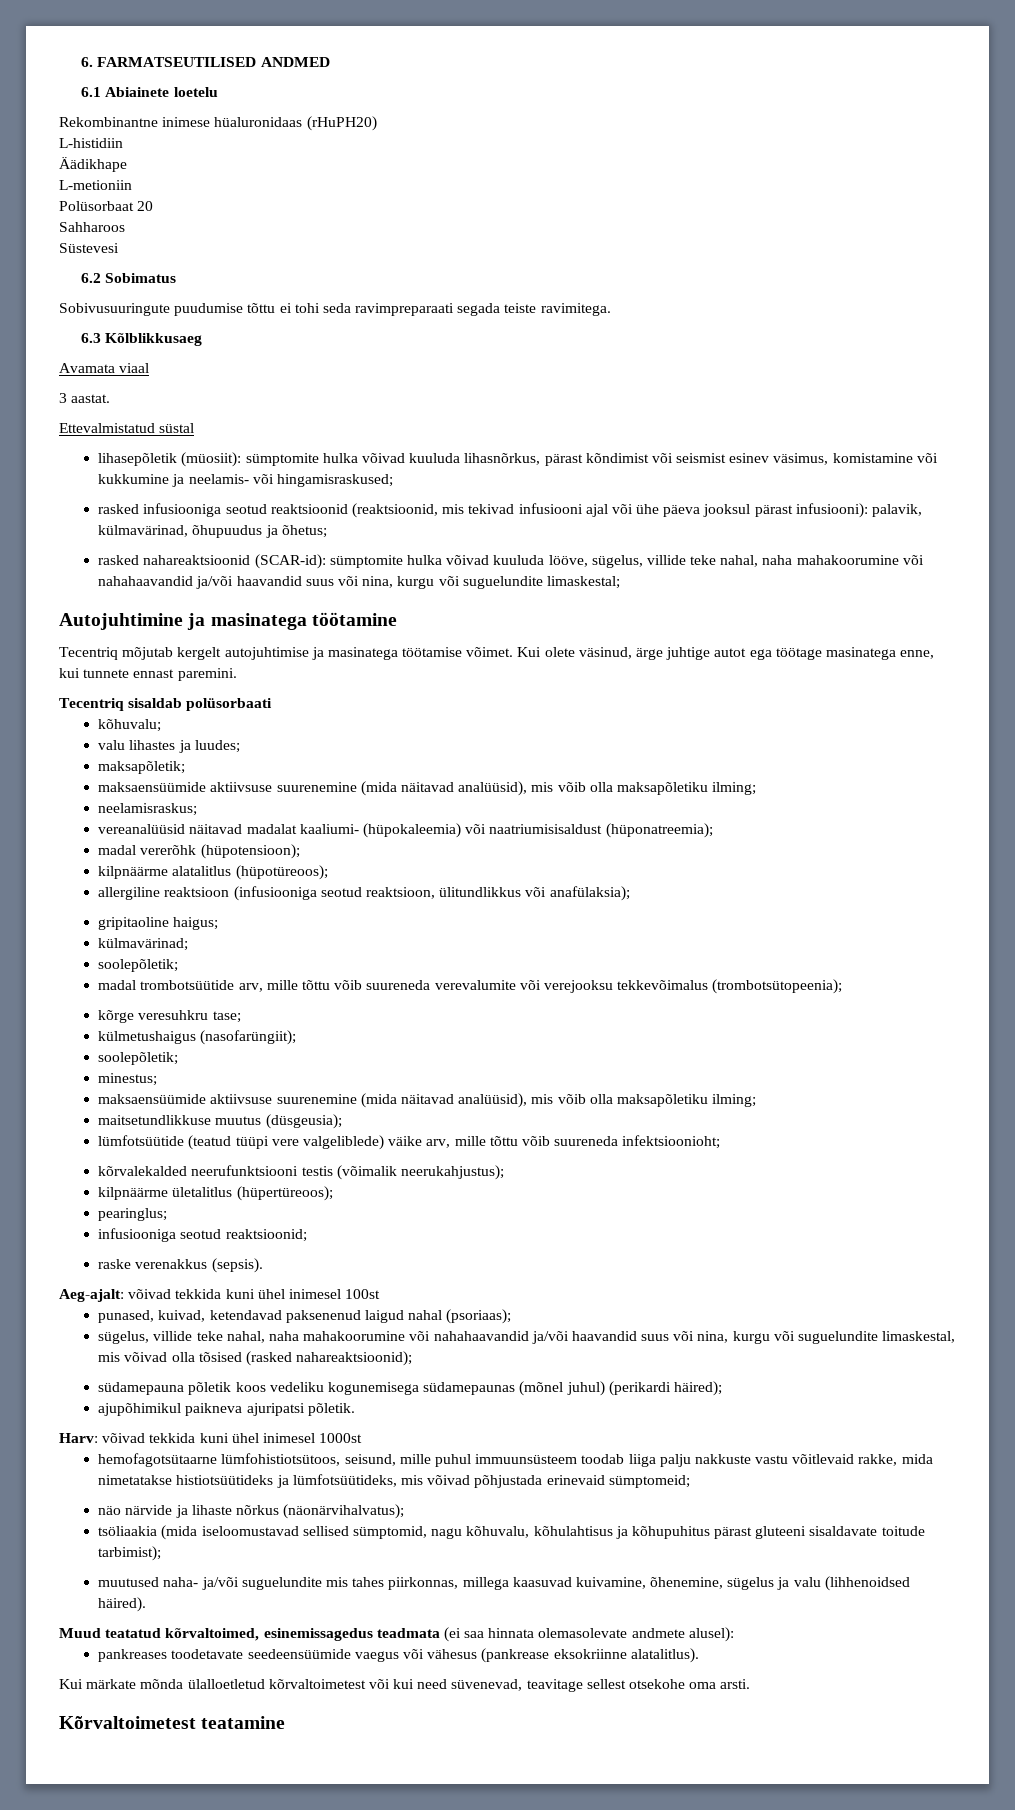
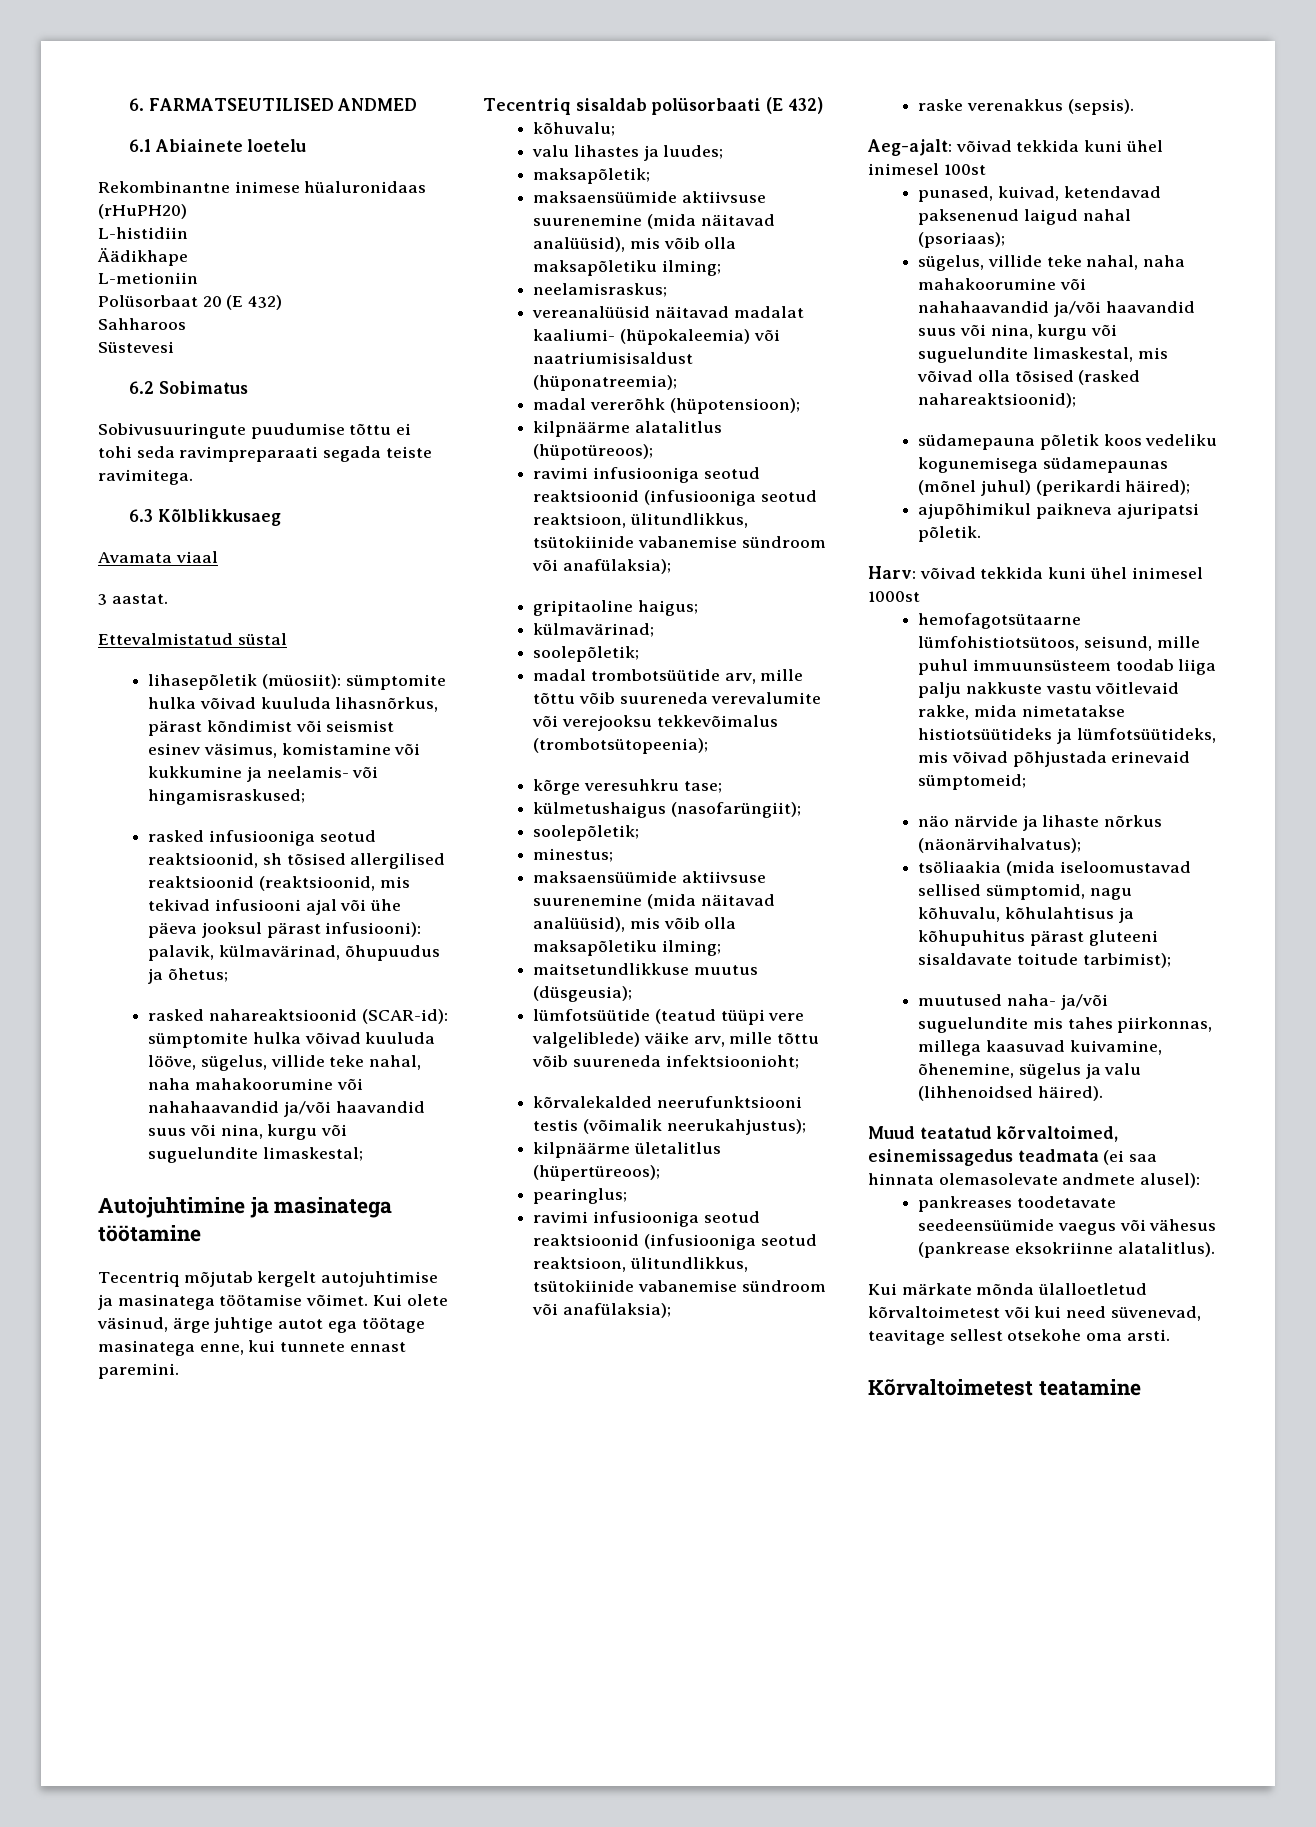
(154, 206) none -> [226,295,283,310] (E 432)
(267, 509) none -> [148,853,446,869] reaktsioonid, sh tõsised allergilised
(273, 704) none -> [766,97,823,114] (E 432)
[98,886,522,901] allergiline reaktsioon (infusiooniga seotud reaktsioon, ülitundlikkus -> [533,467,760,483] [533,490,817,506] [533,513,749,528] [533,536,826,548] ravimi infusiooniga seotud reaktsioonid (infusiooniga seotud reaktsioon, ülitundlikkus, tsütokiinide vabanemise sündroom
[98,1228,307,1242] infusiooniga seotud reaktsioonid; -> [533,1211,760,1227] [533,1234,817,1250] [533,1257,749,1272] [533,1280,826,1292] [532,1303,672,1318] ravimi infusiooniga seotud reaktsioonid (infusiooniga seotud reaktsioon, ülitundlikkus, tsütokiinide vabanemise sündroom või anafülaksia);

